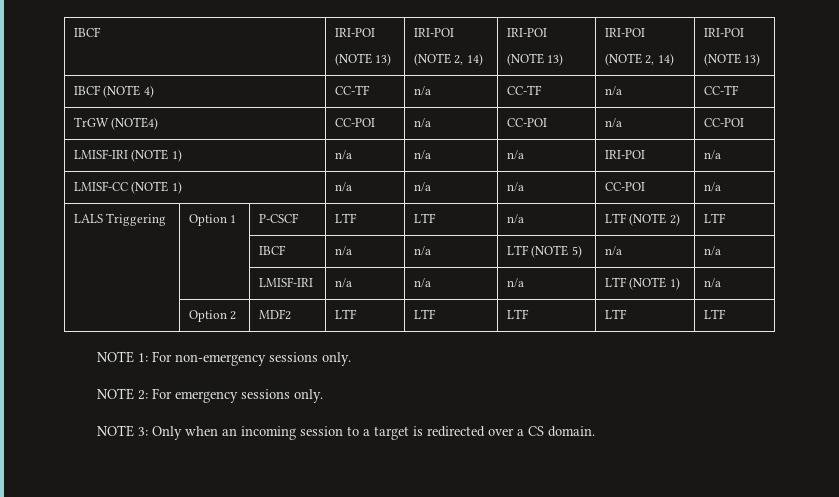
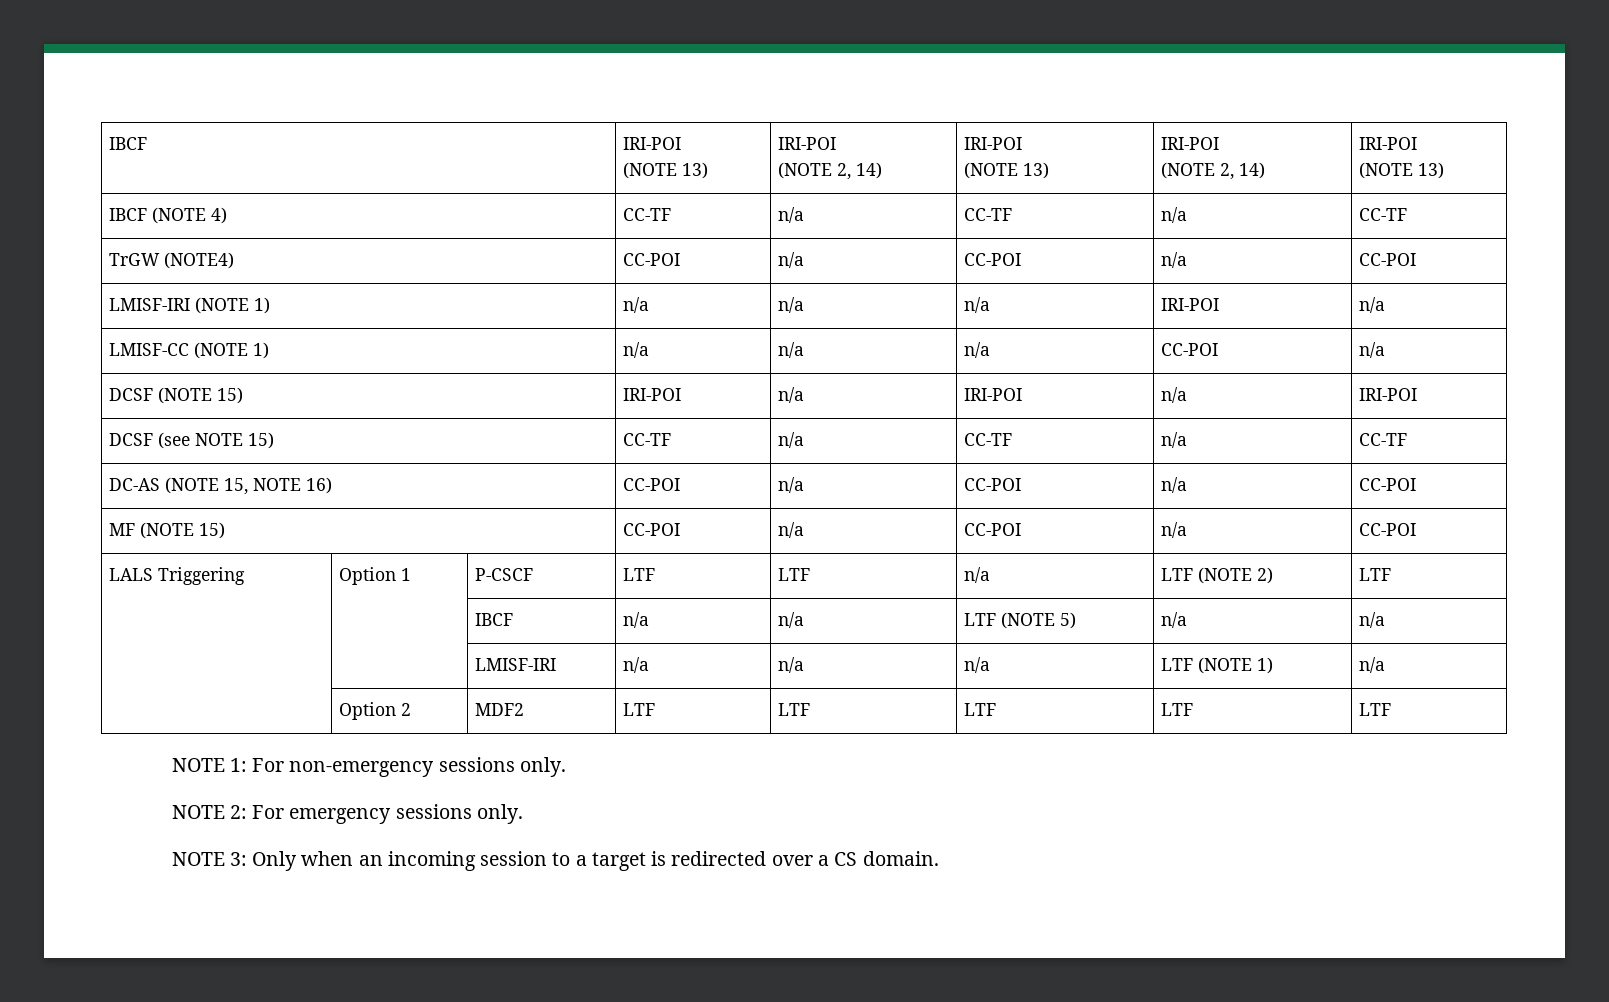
(721, 187) none -> [109,387,244,404] [623,388,682,401] [778,387,805,403] [964,388,1023,401] [1161,387,1188,403] [1359,388,1418,401] [109,432,275,449] [623,433,672,446] [778,432,805,448] [964,433,1013,446] [1161,432,1188,448] [1359,433,1408,446] [109,477,333,495] [623,478,681,491] [778,477,805,493] [964,478,1022,491] [1161,477,1188,493] [1359,478,1417,491] [109,522,226,539] [623,523,681,536] [778,522,805,538] [964,523,1022,536] [1161,522,1188,538] [1359,523,1417,536] // DCSF (NOTE 15) | IRI-POI | n/a | IRI-POI | n/a | IRI-POI // DCSF (see NOTE 15) | CC-TF | n/a | CC-TF | n/a | CC-TF // DC-AS (NOTE 15, NOTE 16) | CC-POI | n/a | CC-POI | n/a | CC-POI // MF (NOTE 15) | CC-POI | n/a | CC-POI | n/a | CC-POI

